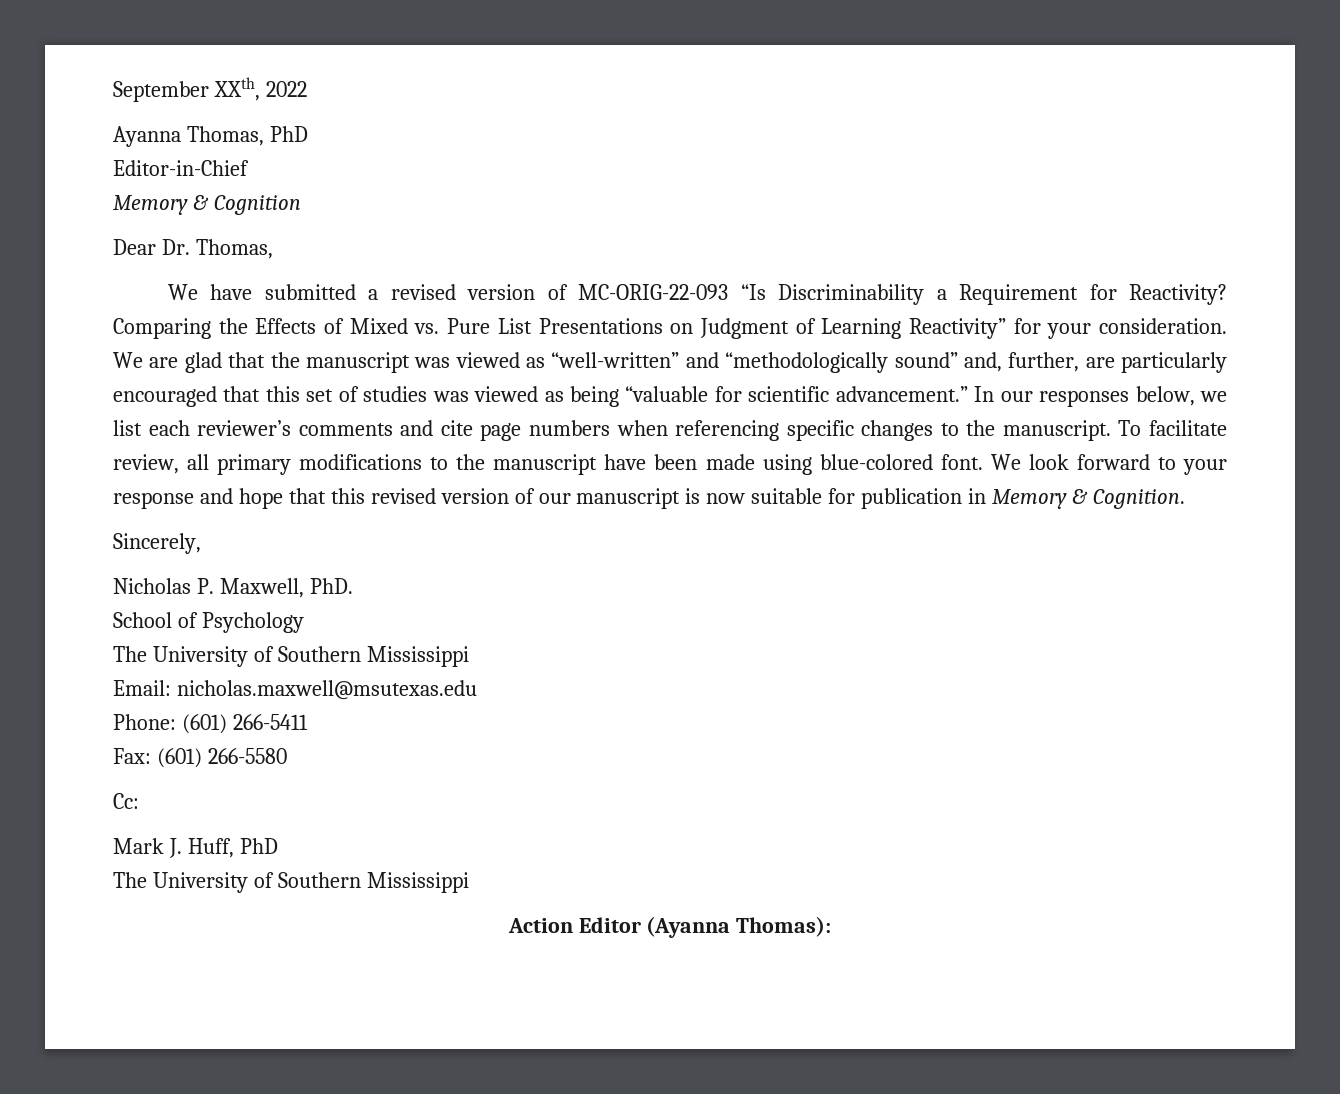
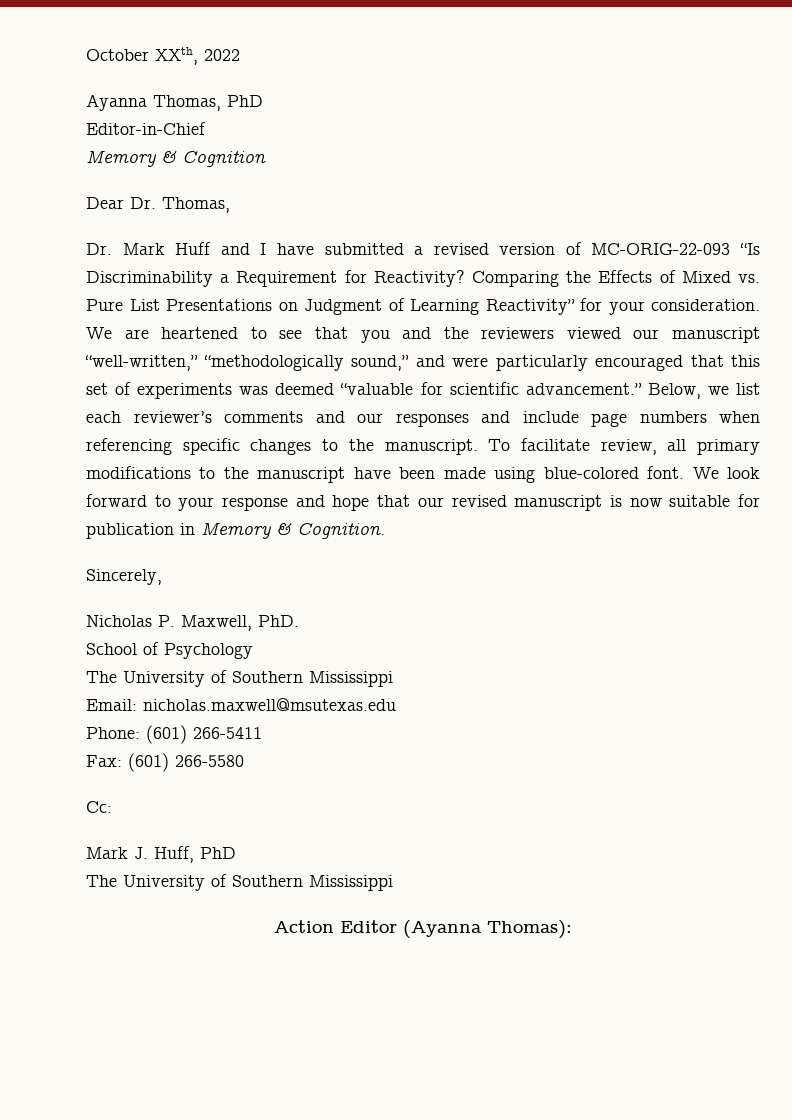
[113,81,209,102] September -> [86,49,149,61] October
[167,284,198,300] We -> [86,242,267,255] Dr. Mark Huff and I
[184,352,1115,373] glad that the manuscript was viewed as “well-written” and “methodologically sound” and, further, are -> [161,327,760,343] [85,355,488,371] heartened to see that you and the reviewers viewed our manuscript “well-written,” “methodologically sound,” and were
[363,386,1195,407] studies was viewed as being “valuable for scientific advancement.” In our responses below, -> [137,382,701,399] experiments was deemed “valuable for scientific advancement.” Below,
[440,420,473,436] cite -> [357,411,579,427] our responses and include
[330,488,571,504] this revised version of our -> [417,495,507,507] our revised

